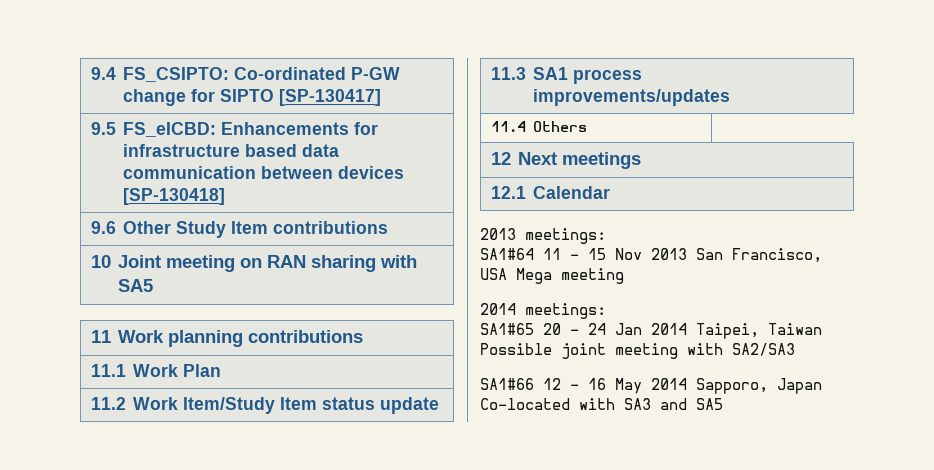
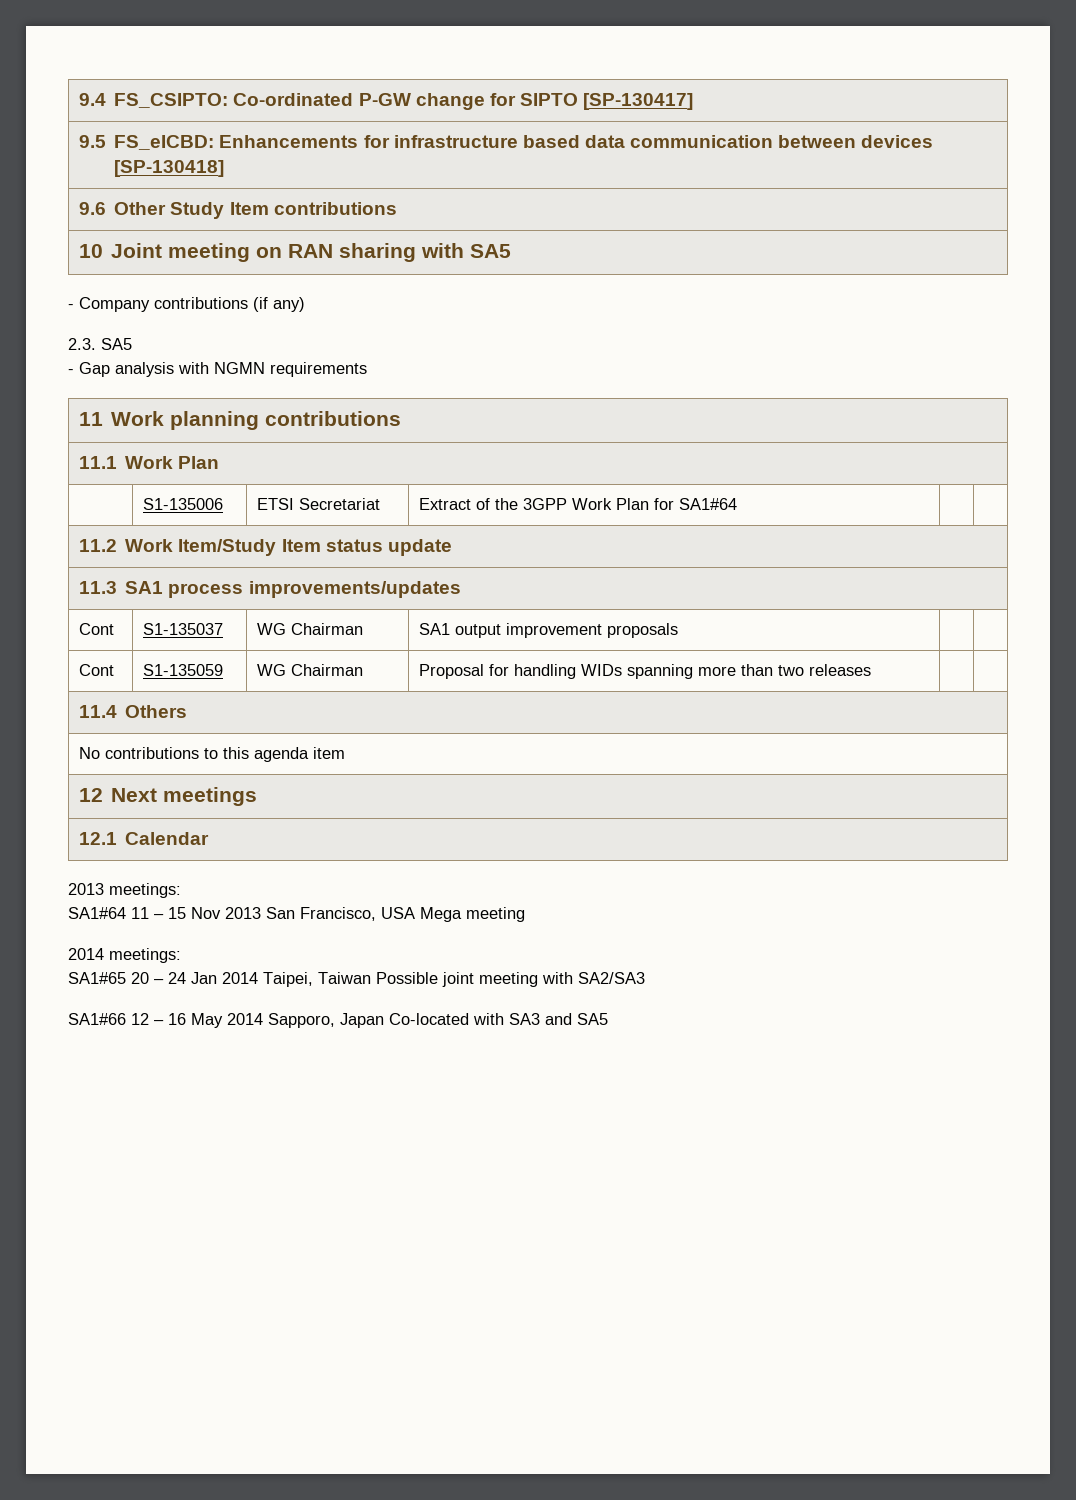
(153, 285) none -> [68,297,305,312] [68,338,132,350] [68,362,367,377] // - Company contributions (if any) // 2.3. SA5 // - Gap analysis with NGMN requirements
(221, 370) none -> [143,498,224,510] [257,498,381,510] [419,498,738,510] // | S1-135006 | ETSI Secretariat | Extract of the 3GPP Work Plan for SA1#64 | |
[491,121,587,132] 11.4 Others -> [79,623,115,635] [143,623,224,635] [257,623,364,635] [419,623,679,638] [79,664,115,676] [143,664,224,676] [257,664,364,676] [419,664,872,679] [79,705,188,718] [79,747,346,762] Cont | S1-135037 | WG Chairman | SA1 output improvement proposals | | // Cont | S1-135059 | WG Chairman | Proposal for handling WIDs spanning more than two releases | | // 11.4 Others // No contributions to this agenda item

